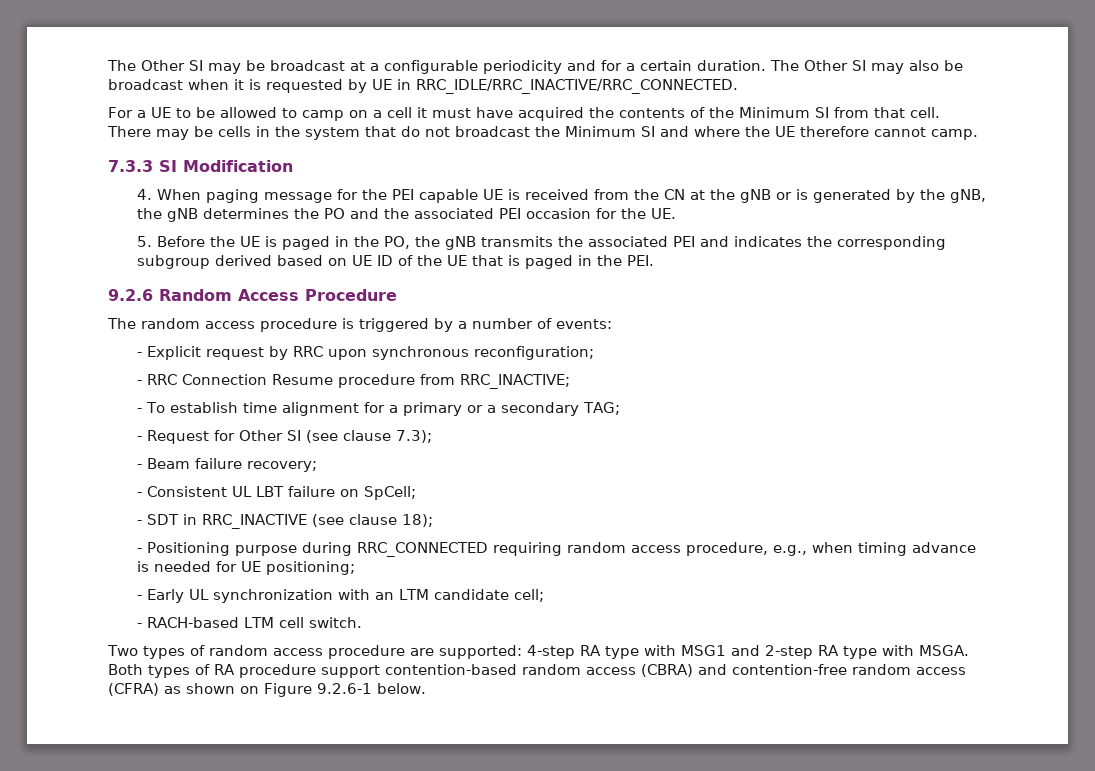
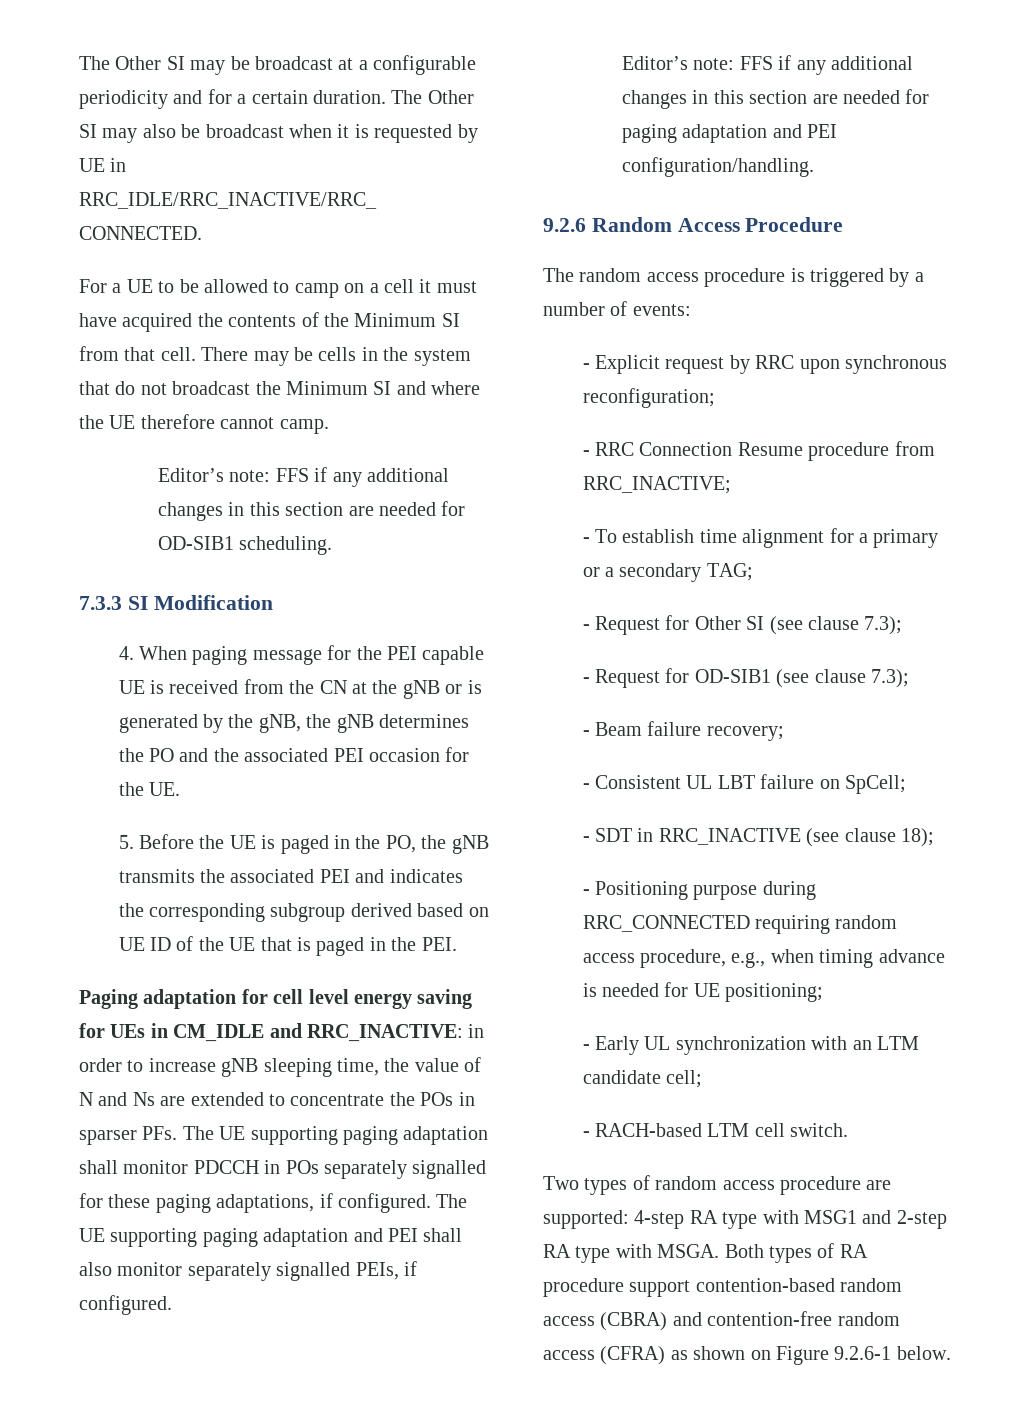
(978, 134) none -> [158,467,450,487] [158,501,466,521] [158,536,333,555] // Editor’s note: FFS if any additional changes in this section are needed for OD-SIB1 scheduling.
(655, 260) none -> [79,989,473,1009] [79,1023,485,1042] [79,1057,482,1077] [79,1092,475,1106] [79,1126,489,1145] [79,1160,487,1179] [79,1193,468,1213] [79,1228,463,1247] [79,1261,417,1281] [79,1295,172,1315] [622,55,914,75] [622,89,930,109] [622,124,838,143] [622,157,815,177] // Paging adaptation for cell level energy saving for UEs in CM_IDLE and RRC_INACTIVE: in order to increase gNB sleeping time, the value of N and Ns are extended to concentrate the POs in sparser PFs. The UE supporting paging adaptation shall monitor PDCCH in POs separately signalled for these paging adaptations, if configured. The UE supporting paging adaptation and PEI shall also monitor separately signalled PEIs, if configured. // Editor’s note: FFS if any additional changes in this section are needed for paging adaptation and PEI configuration/handling.
(433, 436) none -> [582,668,909,688] // - Request for OD-SIB1 (see clause 7.3);

